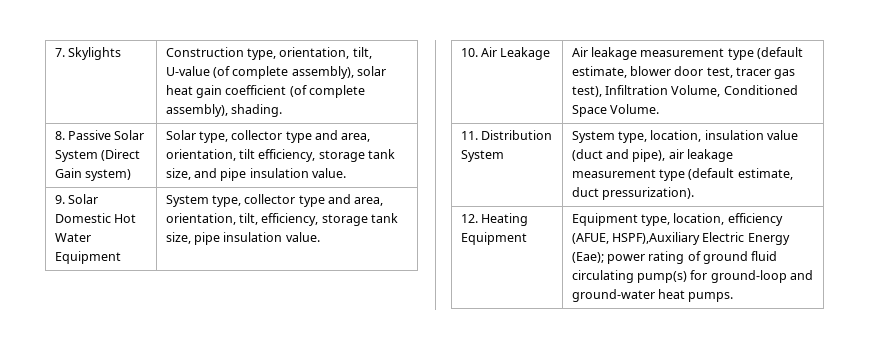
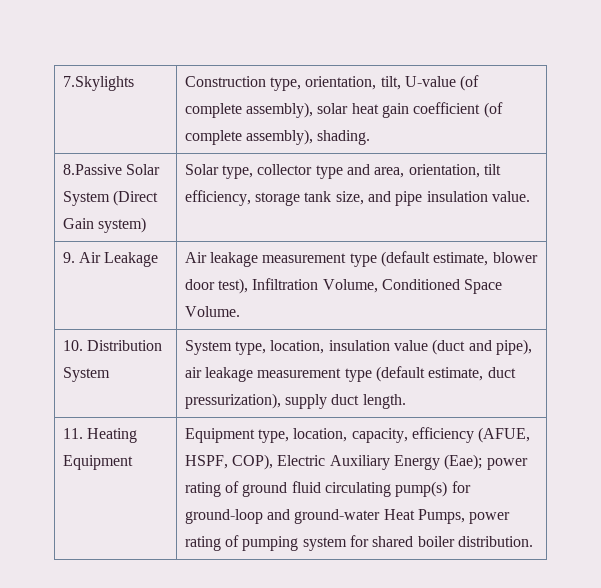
[54,47,121,60] 7. Skylights -> [62,76,134,91] 7.Skylights
[54,130,111,140] 8. Passive -> [62,164,122,175] 8.Passive
[67,194,98,204] [54,213,136,223] [54,233,91,242] [54,251,121,264] [165,194,384,207] [165,213,399,226] [165,232,320,245] [460,48,478,57] Solar Domestic Hot Water Equipment | System type, collector type and area, orientation, tilt, efficiency, storage tank size, pipe insulation value. // 10. -> (75, 257) none
[706,67,796,79] test, tracer gas -> (215, 284) none
[460,131,478,140] 11. -> [62,340,83,351] 10.
[601,187,694,200] [460,214,478,223] pressurization). // 12. -> [184,393,406,409] [62,428,83,439] pressurization), supply duct length. // 11.
(725, 219) none -> [351,428,408,443] capacity,
[611,232,745,245] HSPF),Auxiliary Electric -> [184,454,390,470] HSPF, COP), Electric Auxiliary
[657,289,734,302] heat pumps. -> [383,509,511,524] [184,535,533,551] Heat Pumps, power rating of pumping system for shared boiler distribution.

